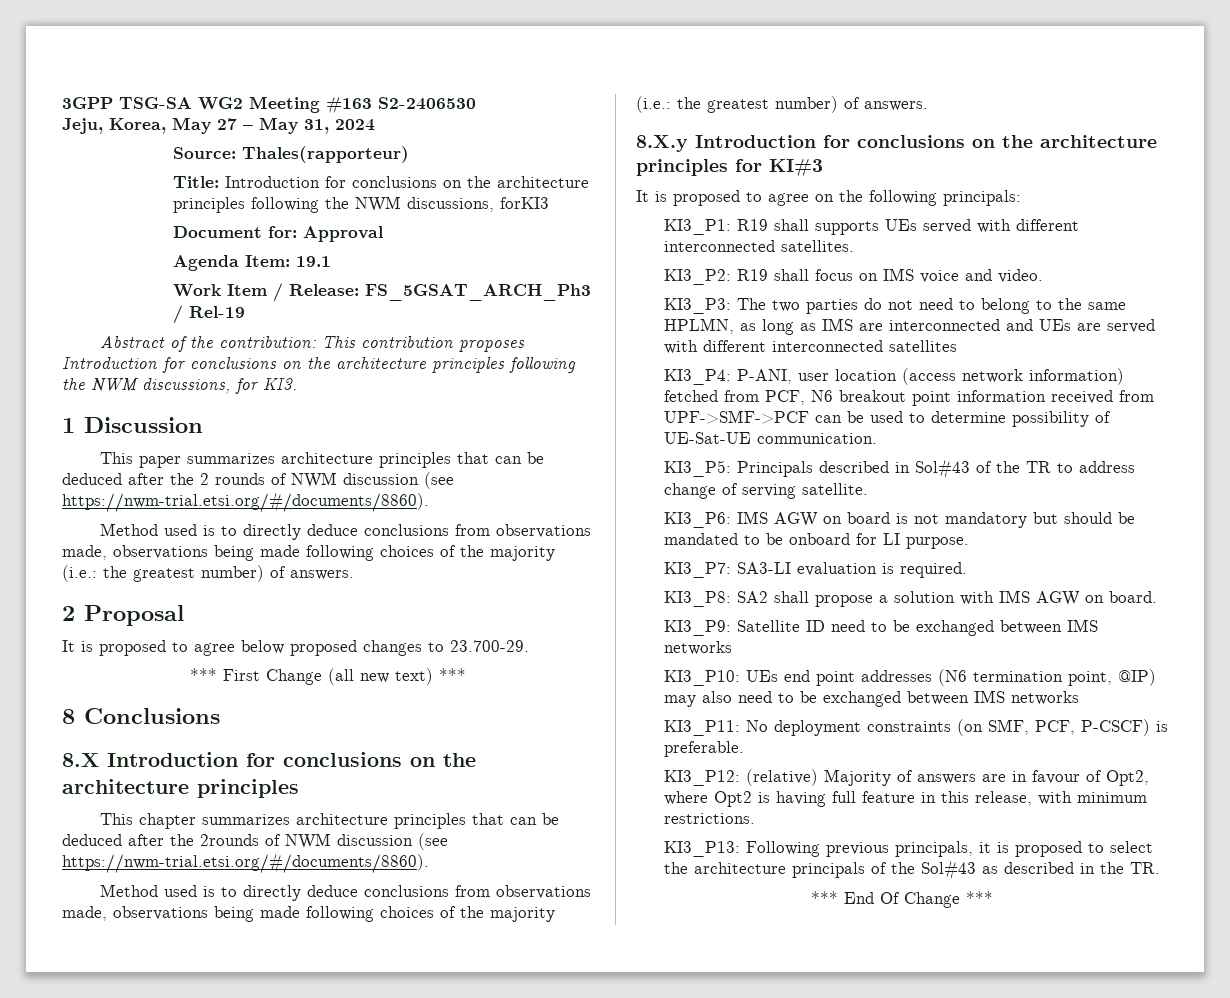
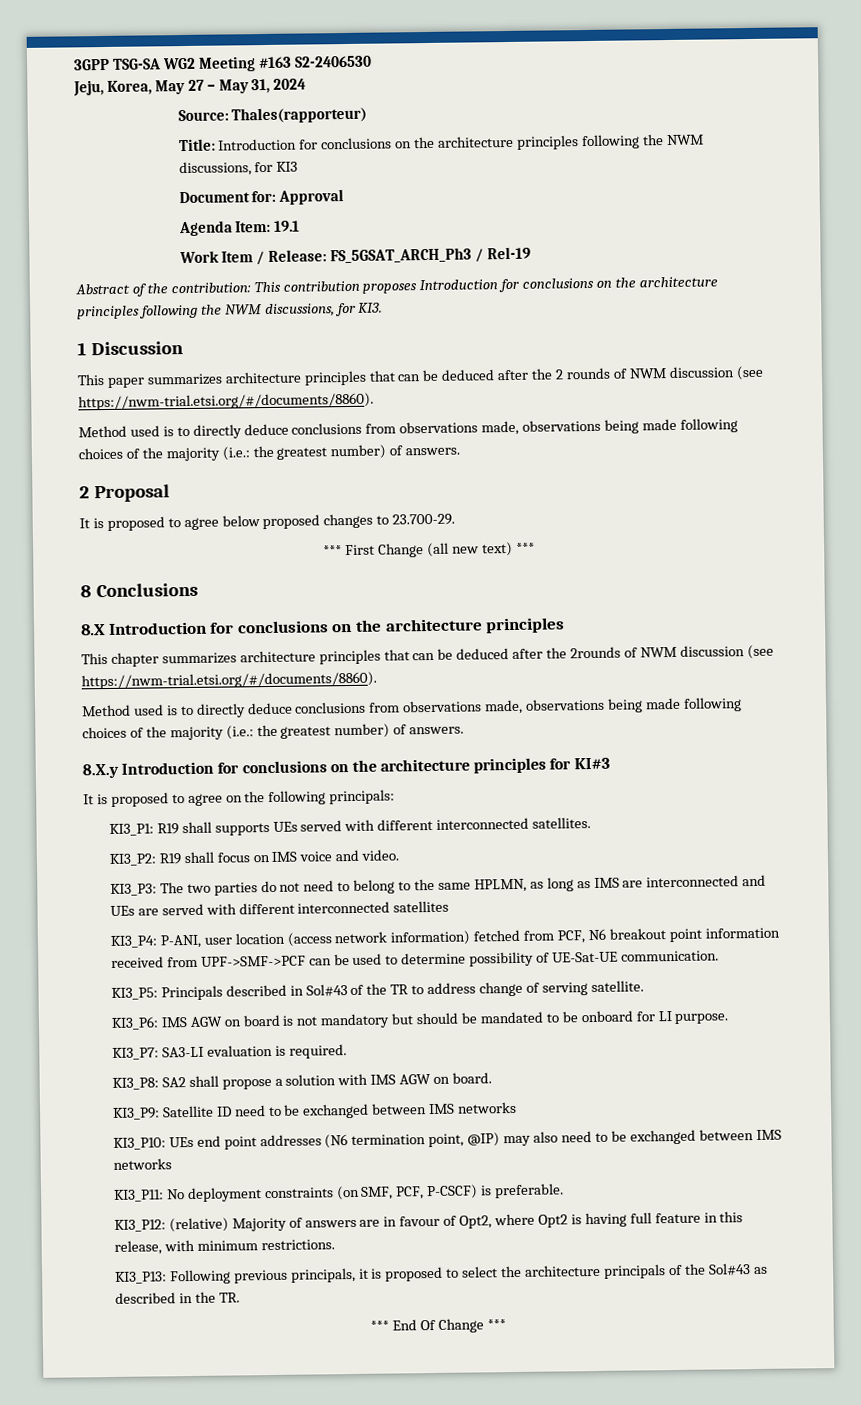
[499,197,549,209] forKI3 -> [254,161,299,173] for KI3

